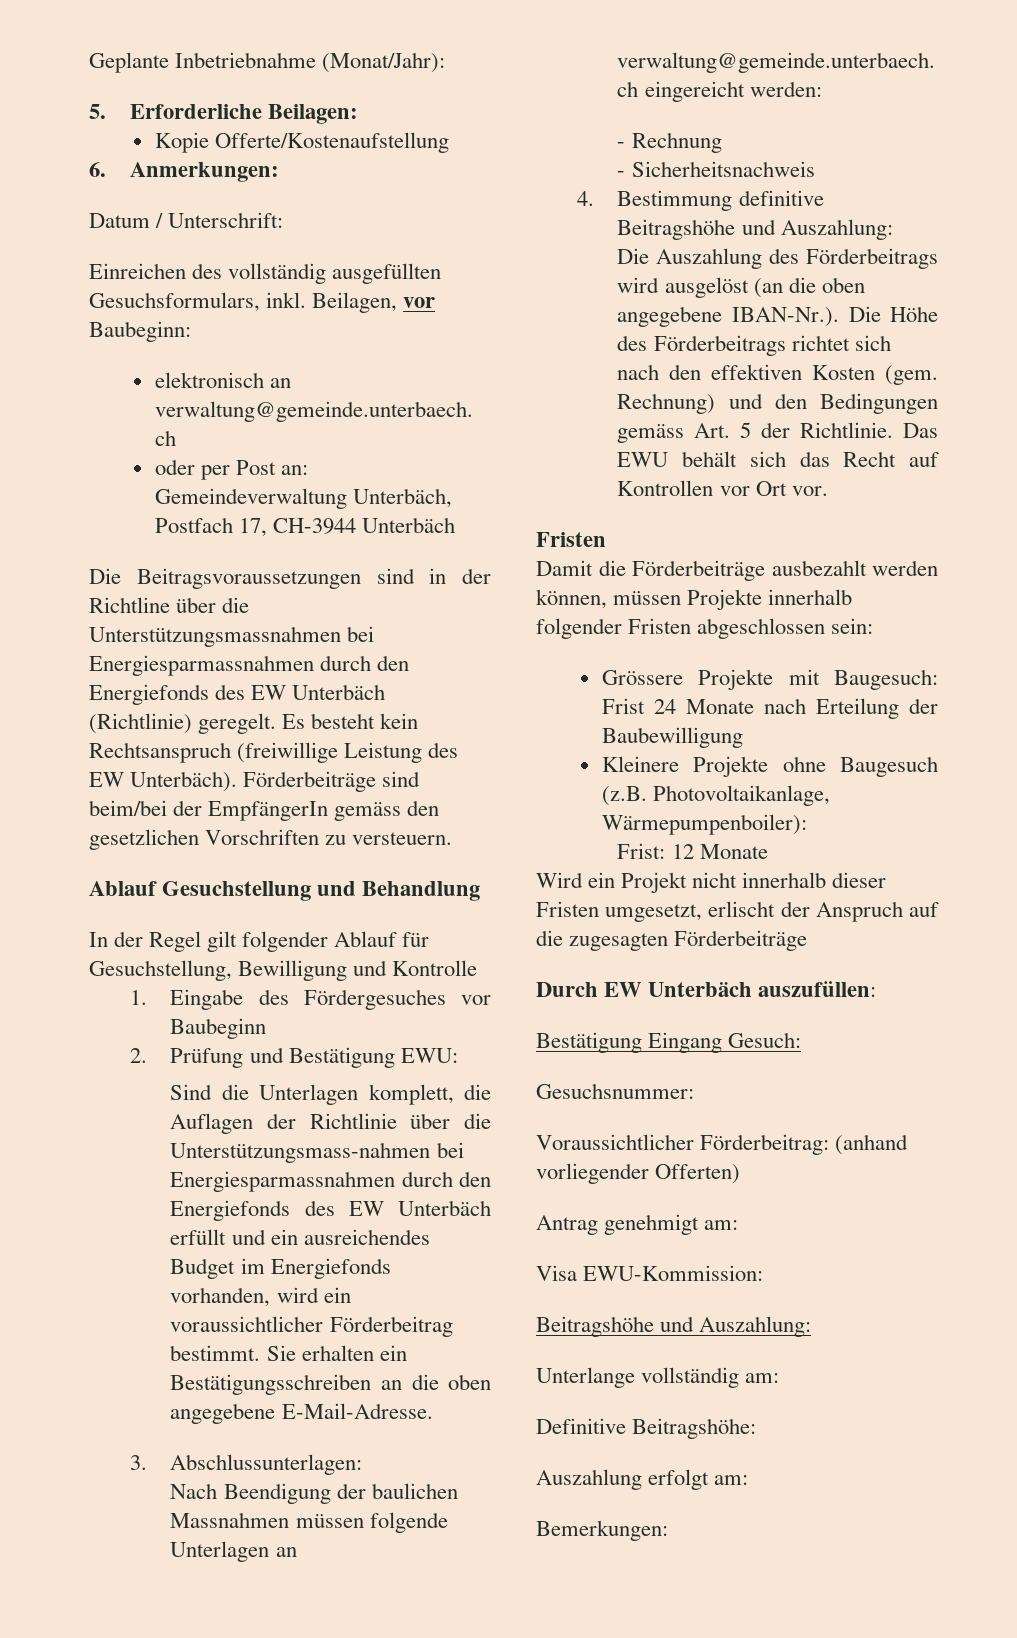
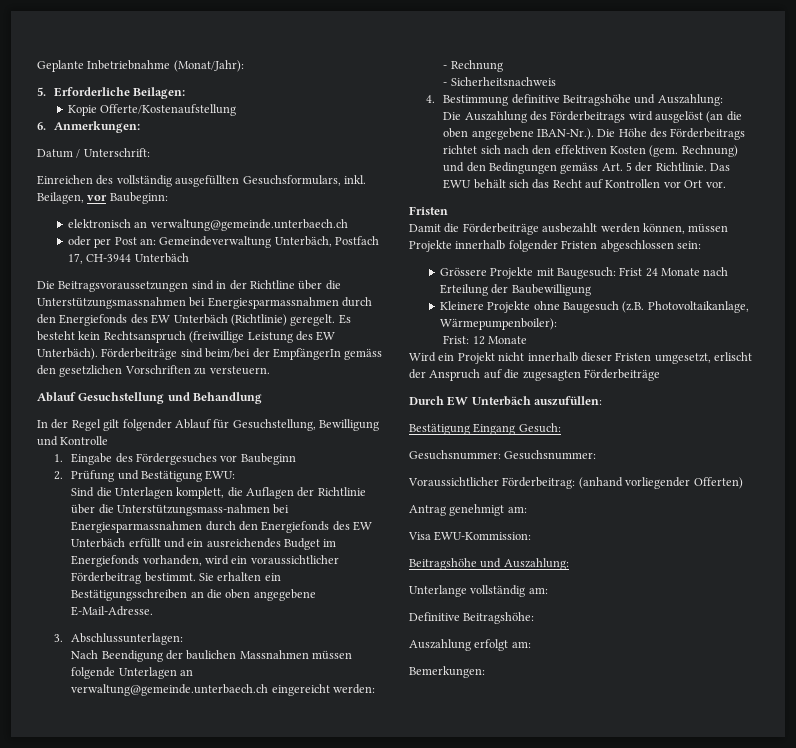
(694, 1091) none -> [504,450,597,460] Gesuchsnummer:

